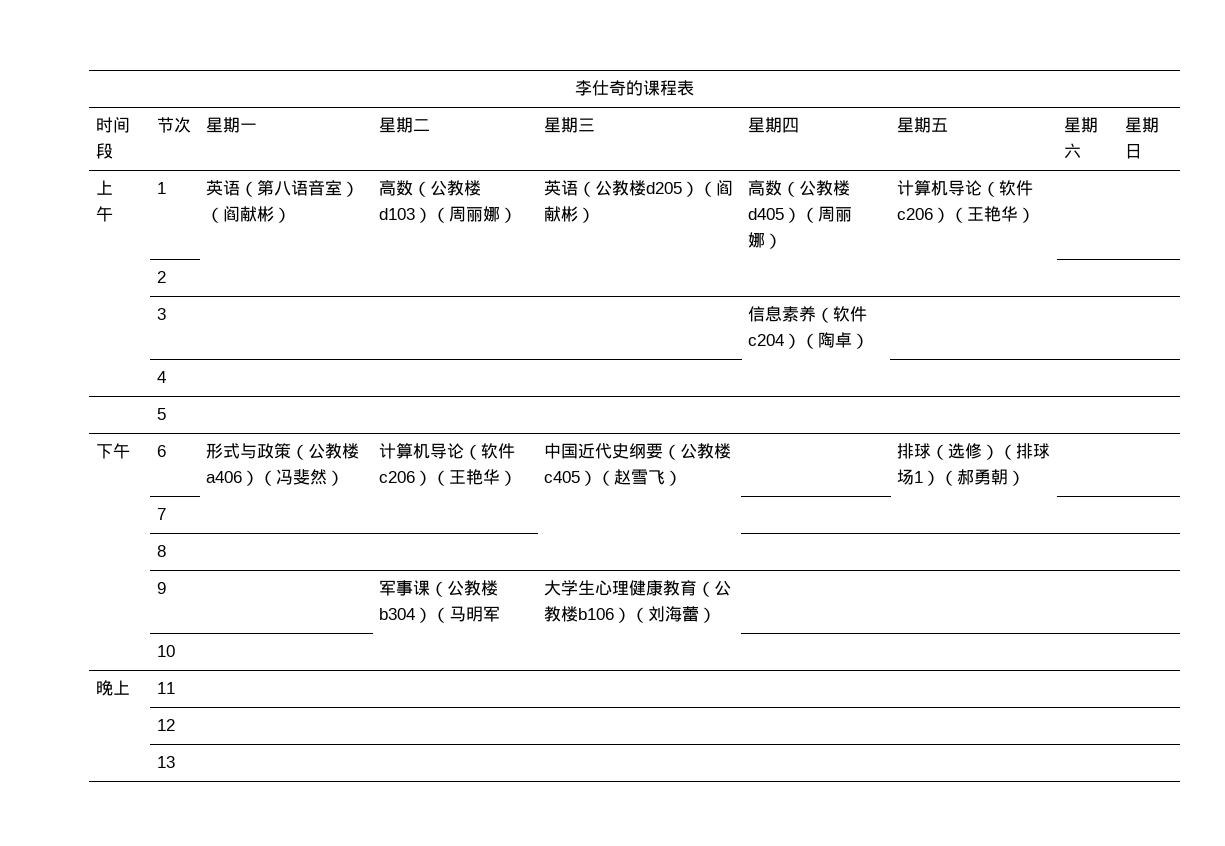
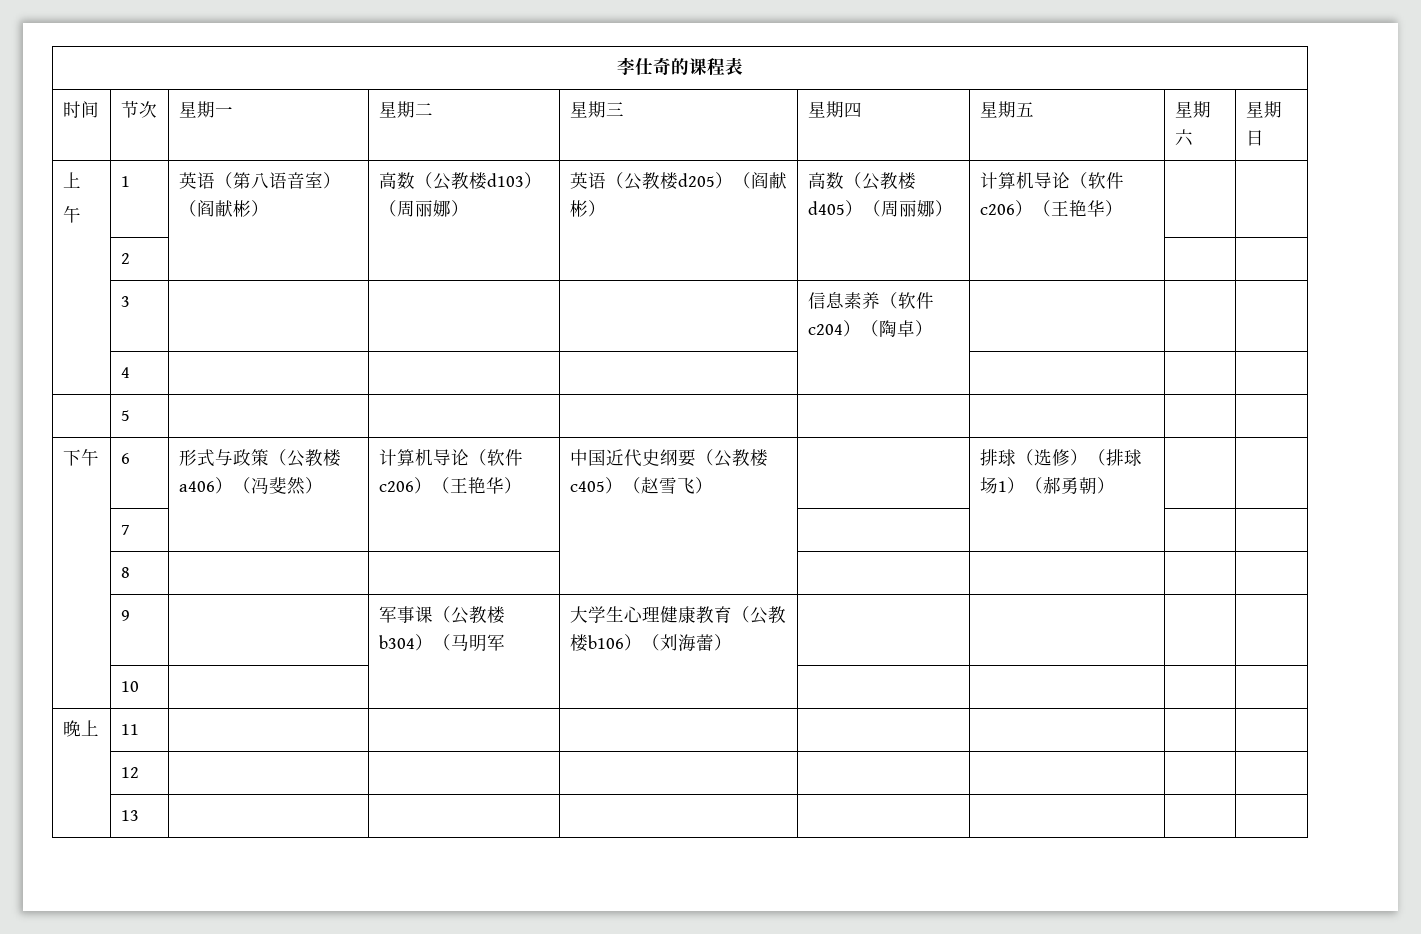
[96,143,114,159] 段 -> (99, 109) none

